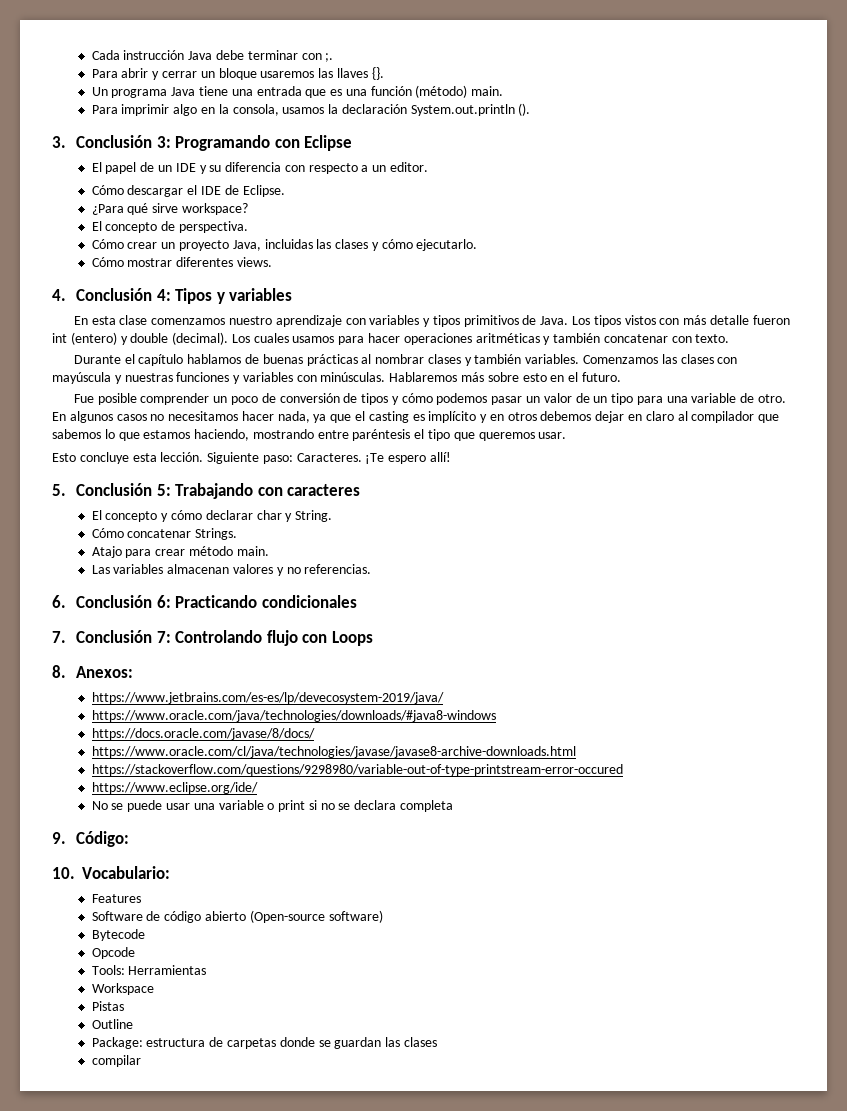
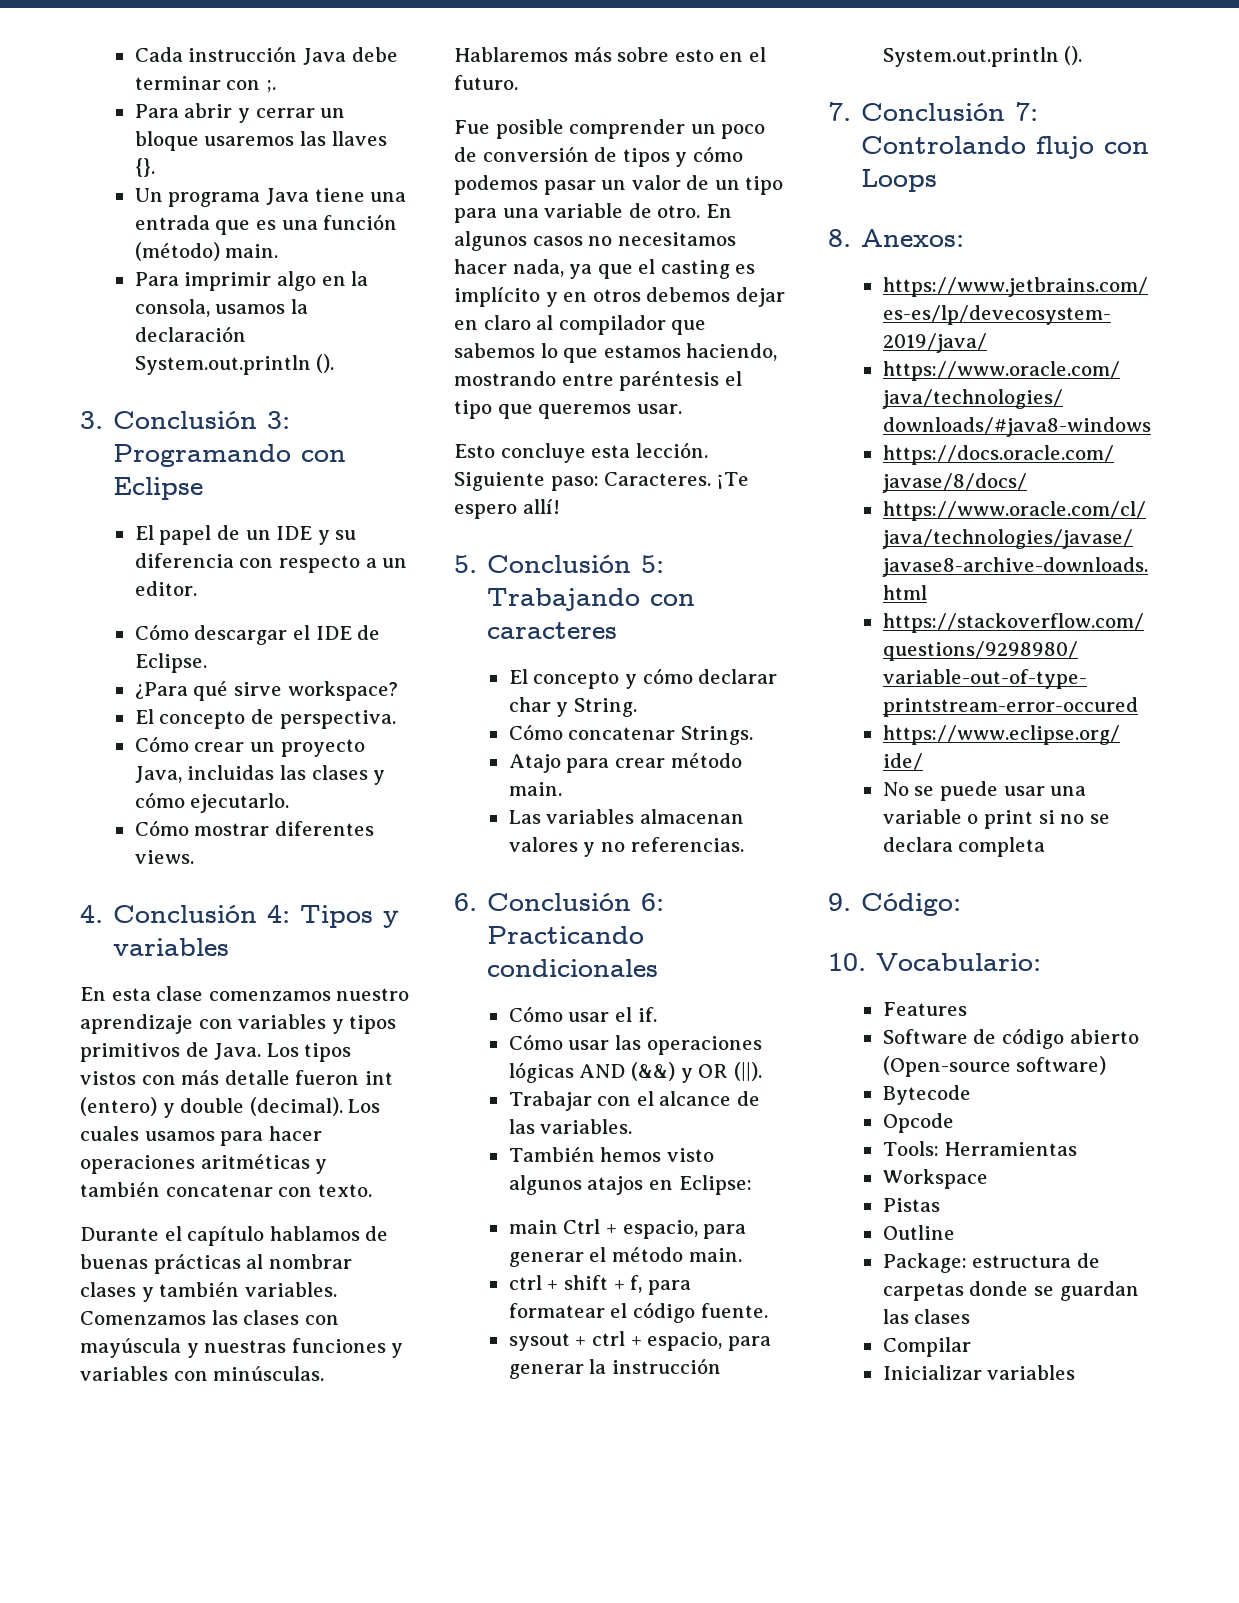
(357, 601) none -> [508,1006,657,1022] [508,1034,762,1055] [508,1062,762,1083] [508,1091,761,1111] [508,1119,633,1134] [508,1147,714,1162] [508,1175,752,1195] [508,1219,747,1239] [508,1247,742,1267] [508,1275,691,1295] [508,1302,768,1323] [508,1331,771,1351] [508,1358,721,1379] [882,46,1083,67] // Cómo usar el if. // Cómo usar las operaciones lógicas AND (&&) y OR (||). // Trabajar con el alcance de las variables. // También hemos visto algunos atajos en Eclipse: // main Ctrl + espacio, para generar el método main. // ctrl + shift + f, para formatear el código fuente. // sysout + ctrl + espacio, para generar la instrucción System.out.println ().
[91,1055,141,1067] compilar -> [882,1337,971,1357] [882,1365,1076,1380] Compilar // Inicializar variables

